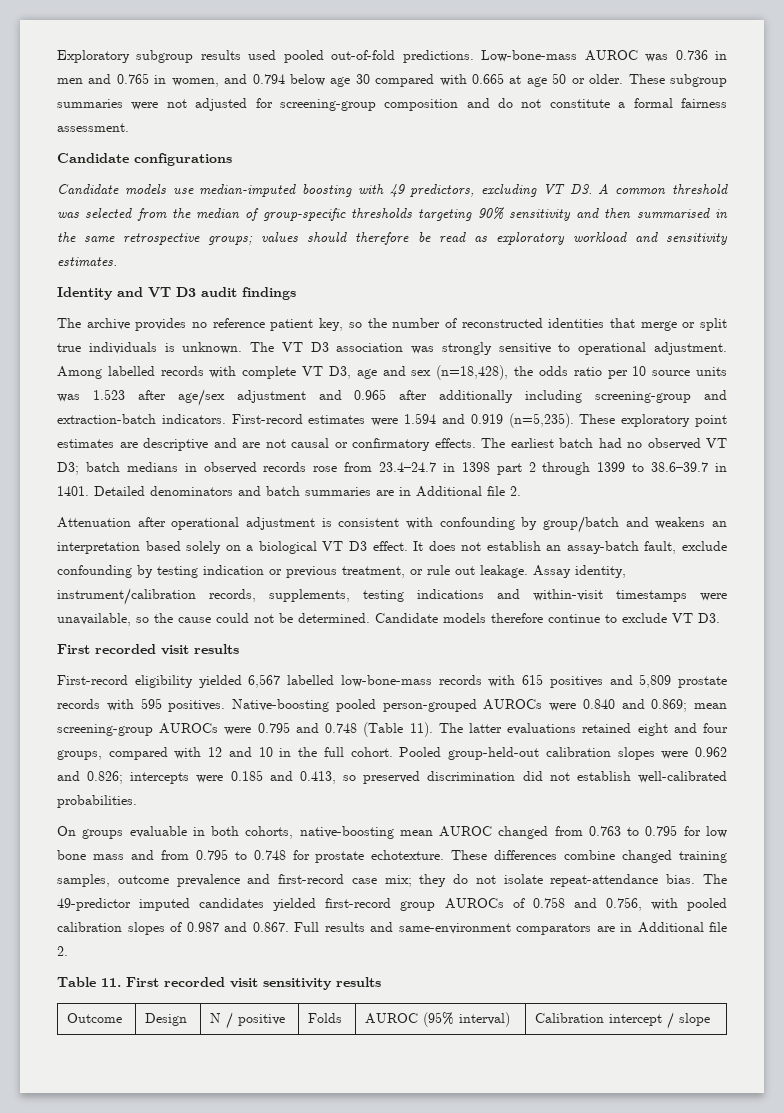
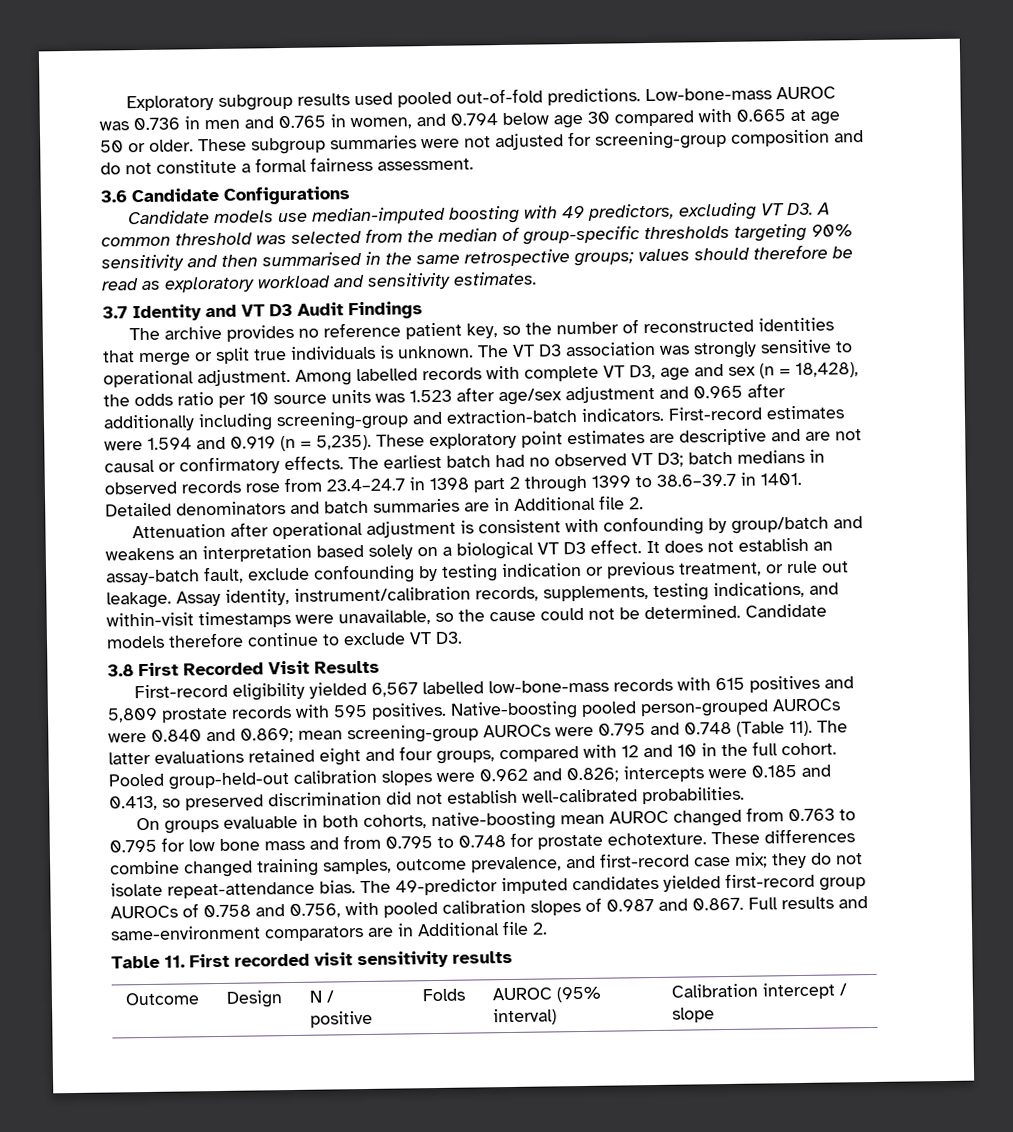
[57,153,232,166] Candidate configurations -> [100,186,350,205] 3.6 Candidate Configurations
(117, 262) none -> [102,306,128,319] 3.7
[201,287,296,300] audit findings -> [297,301,423,320] Audit Findings
[436,365,509,380] (n=18,428), -> [759,362,859,379] (n = 18,428),
[508,413,574,428] (n=5,235). -> [280,434,372,452] (n = 5,235).
[417,589,484,599] indications -> [713,581,805,599] indications,
[57,644,239,655] First recorded visit results -> [107,660,380,677] 3.8 First Recorded Visit Results
[176,874,240,887] prevalence -> [471,856,562,873] prevalence,

